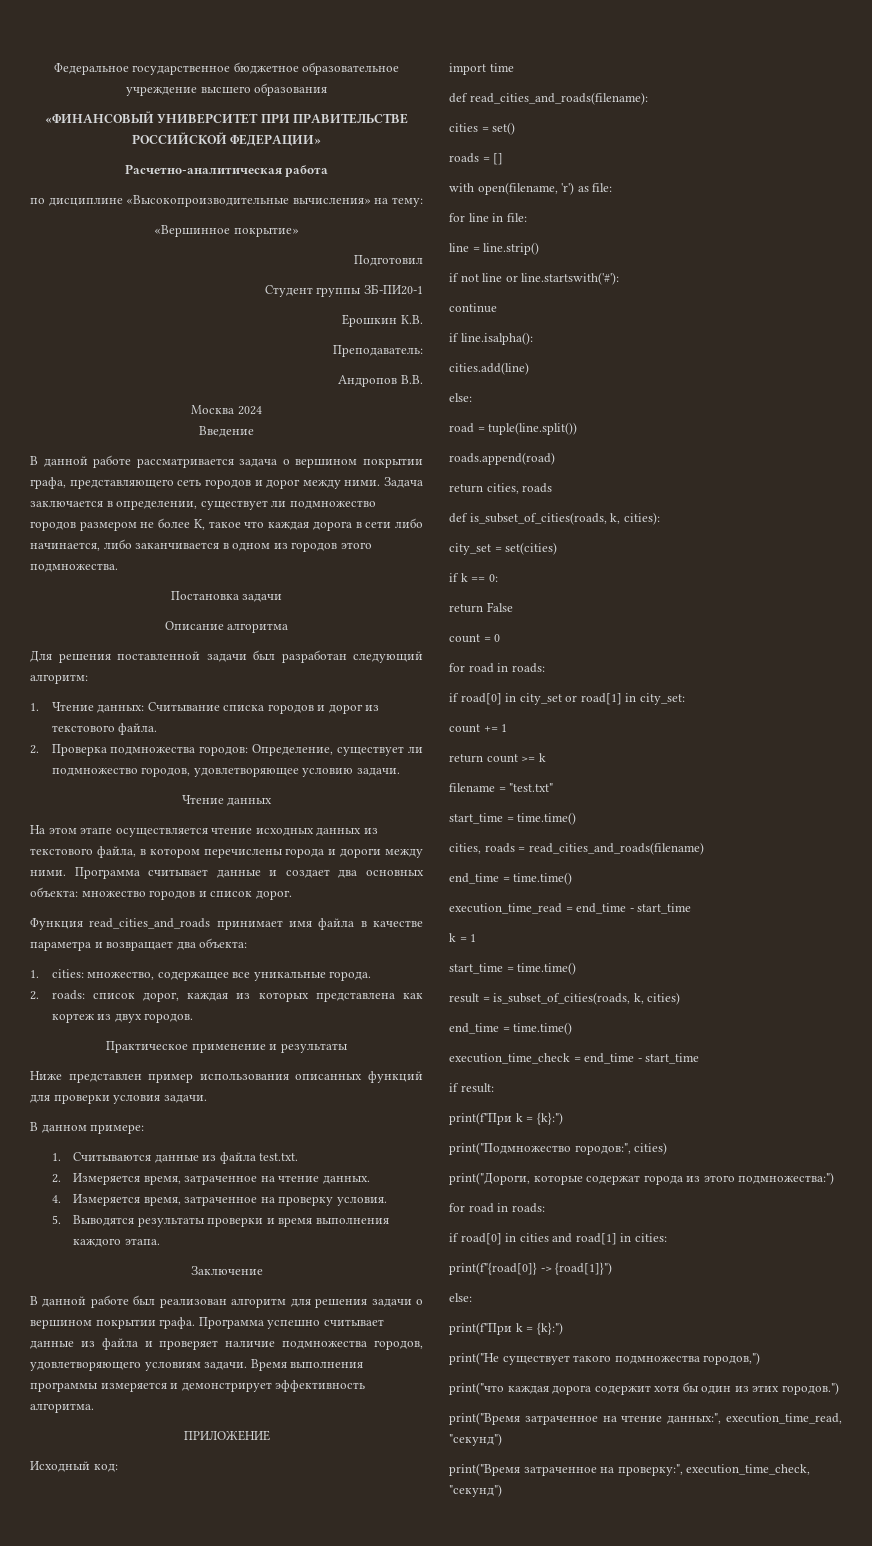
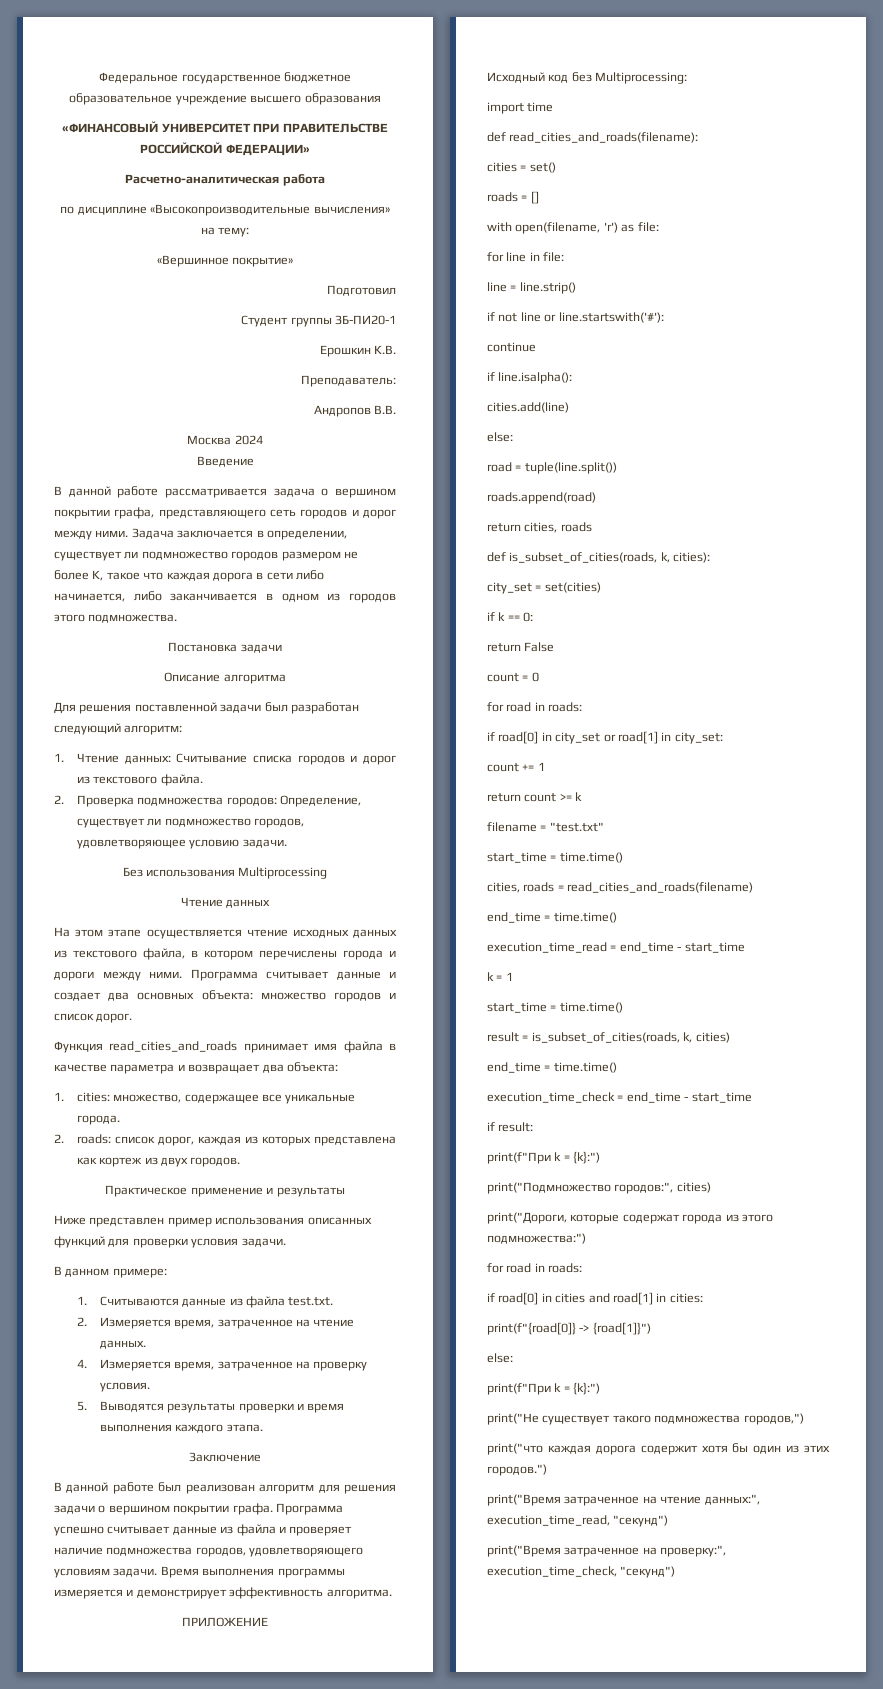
(400, 772) none -> [122,867,328,879] // Без использования Multiprocessing
[93,1464,118,1472] код: -> [548,72,688,84] код без Multiprocessing:

